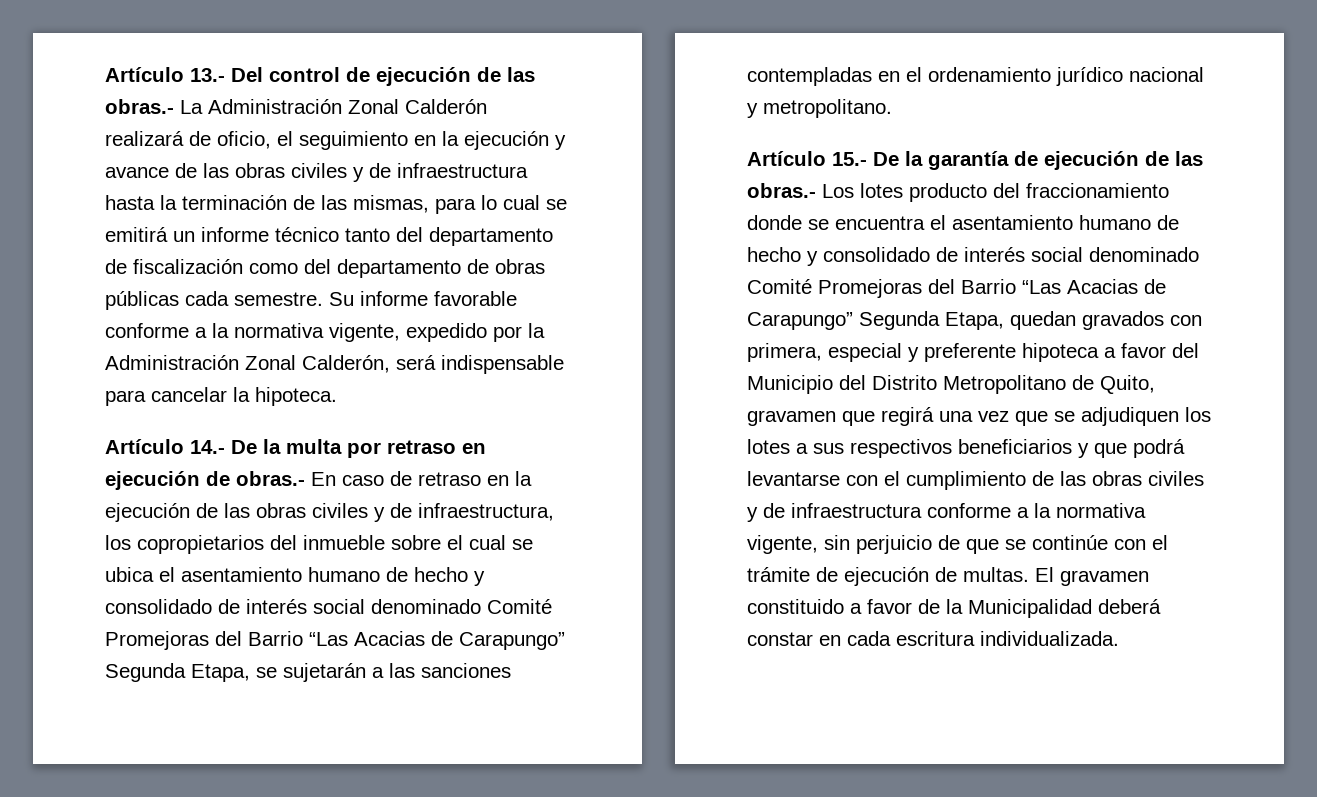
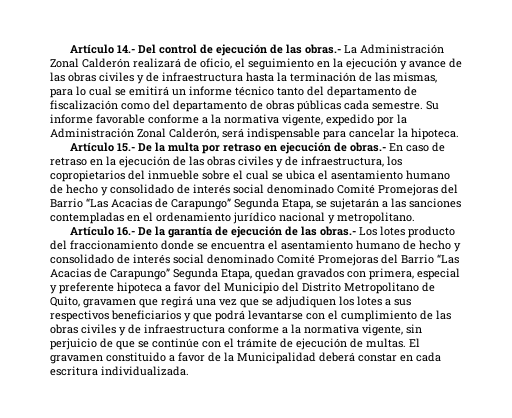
[105,67,225,82] Artículo 13.- -> [70,44,136,54] Artículo 14.-
[190,440,225,454] 14.- -> [117,143,136,152] 15.-
[832,152,867,166] 15.- -> [117,227,136,236] 16.-

